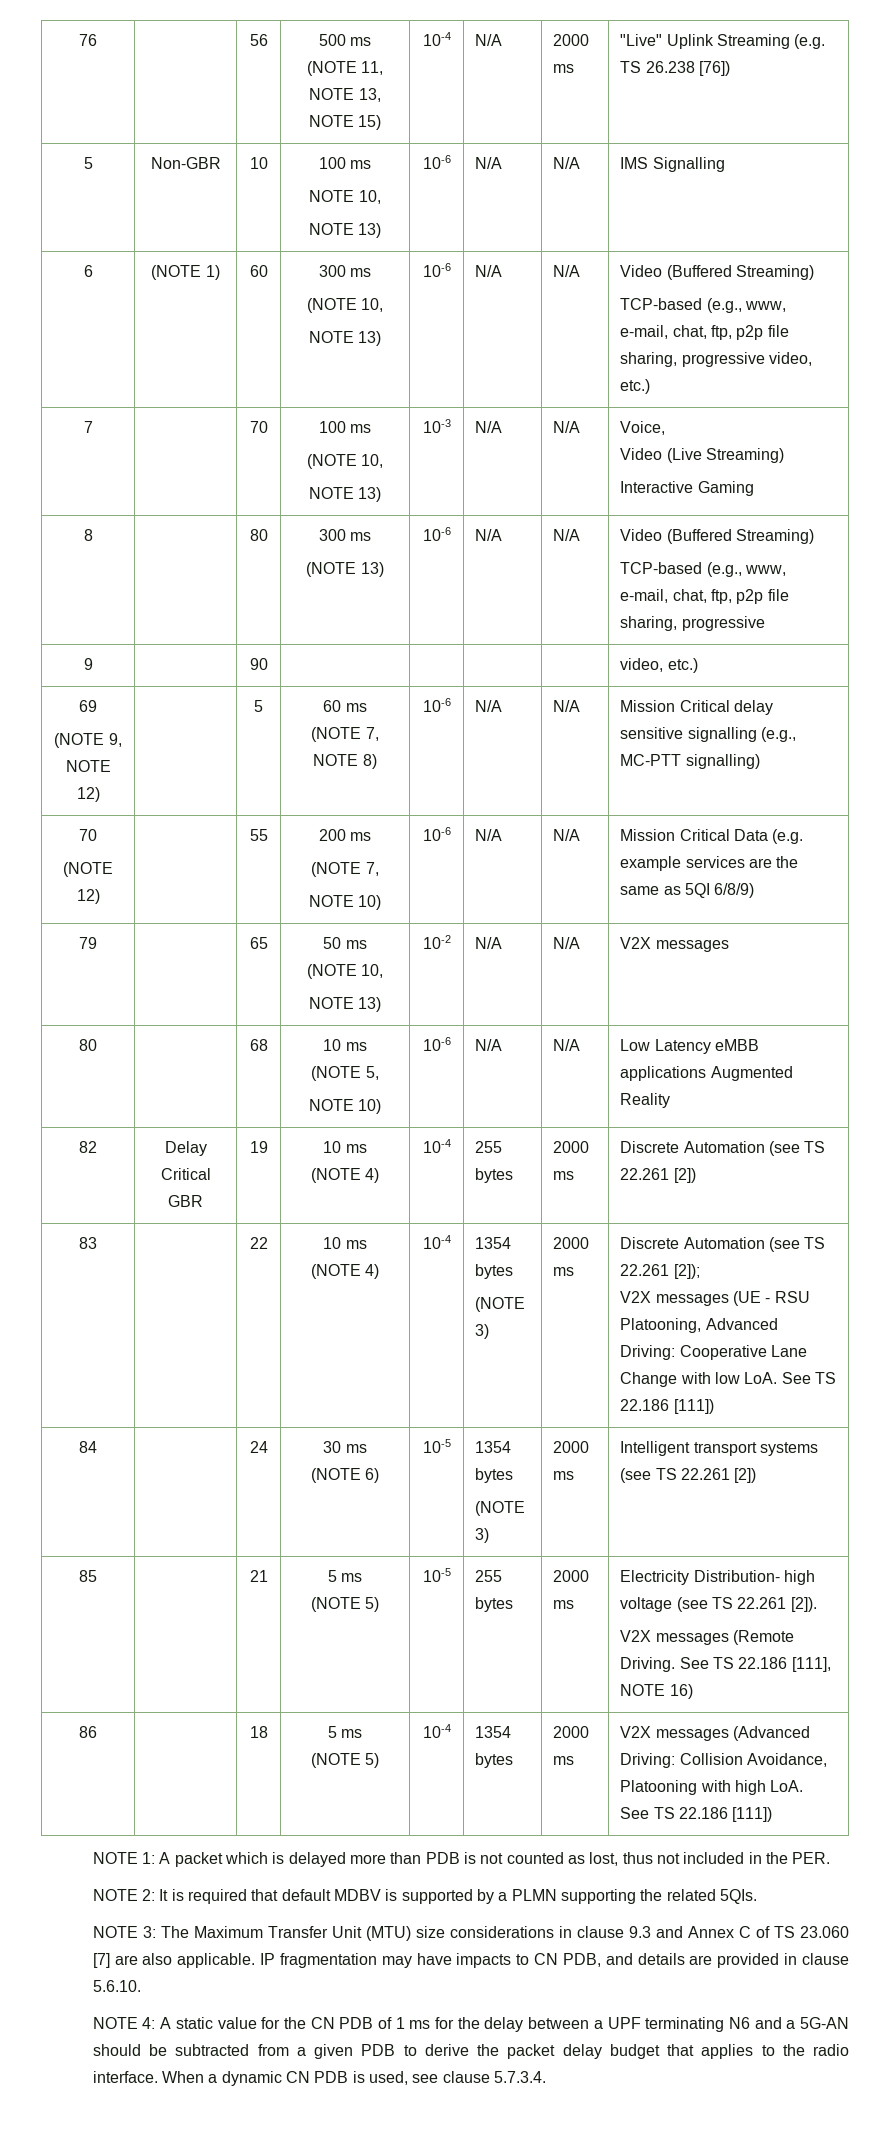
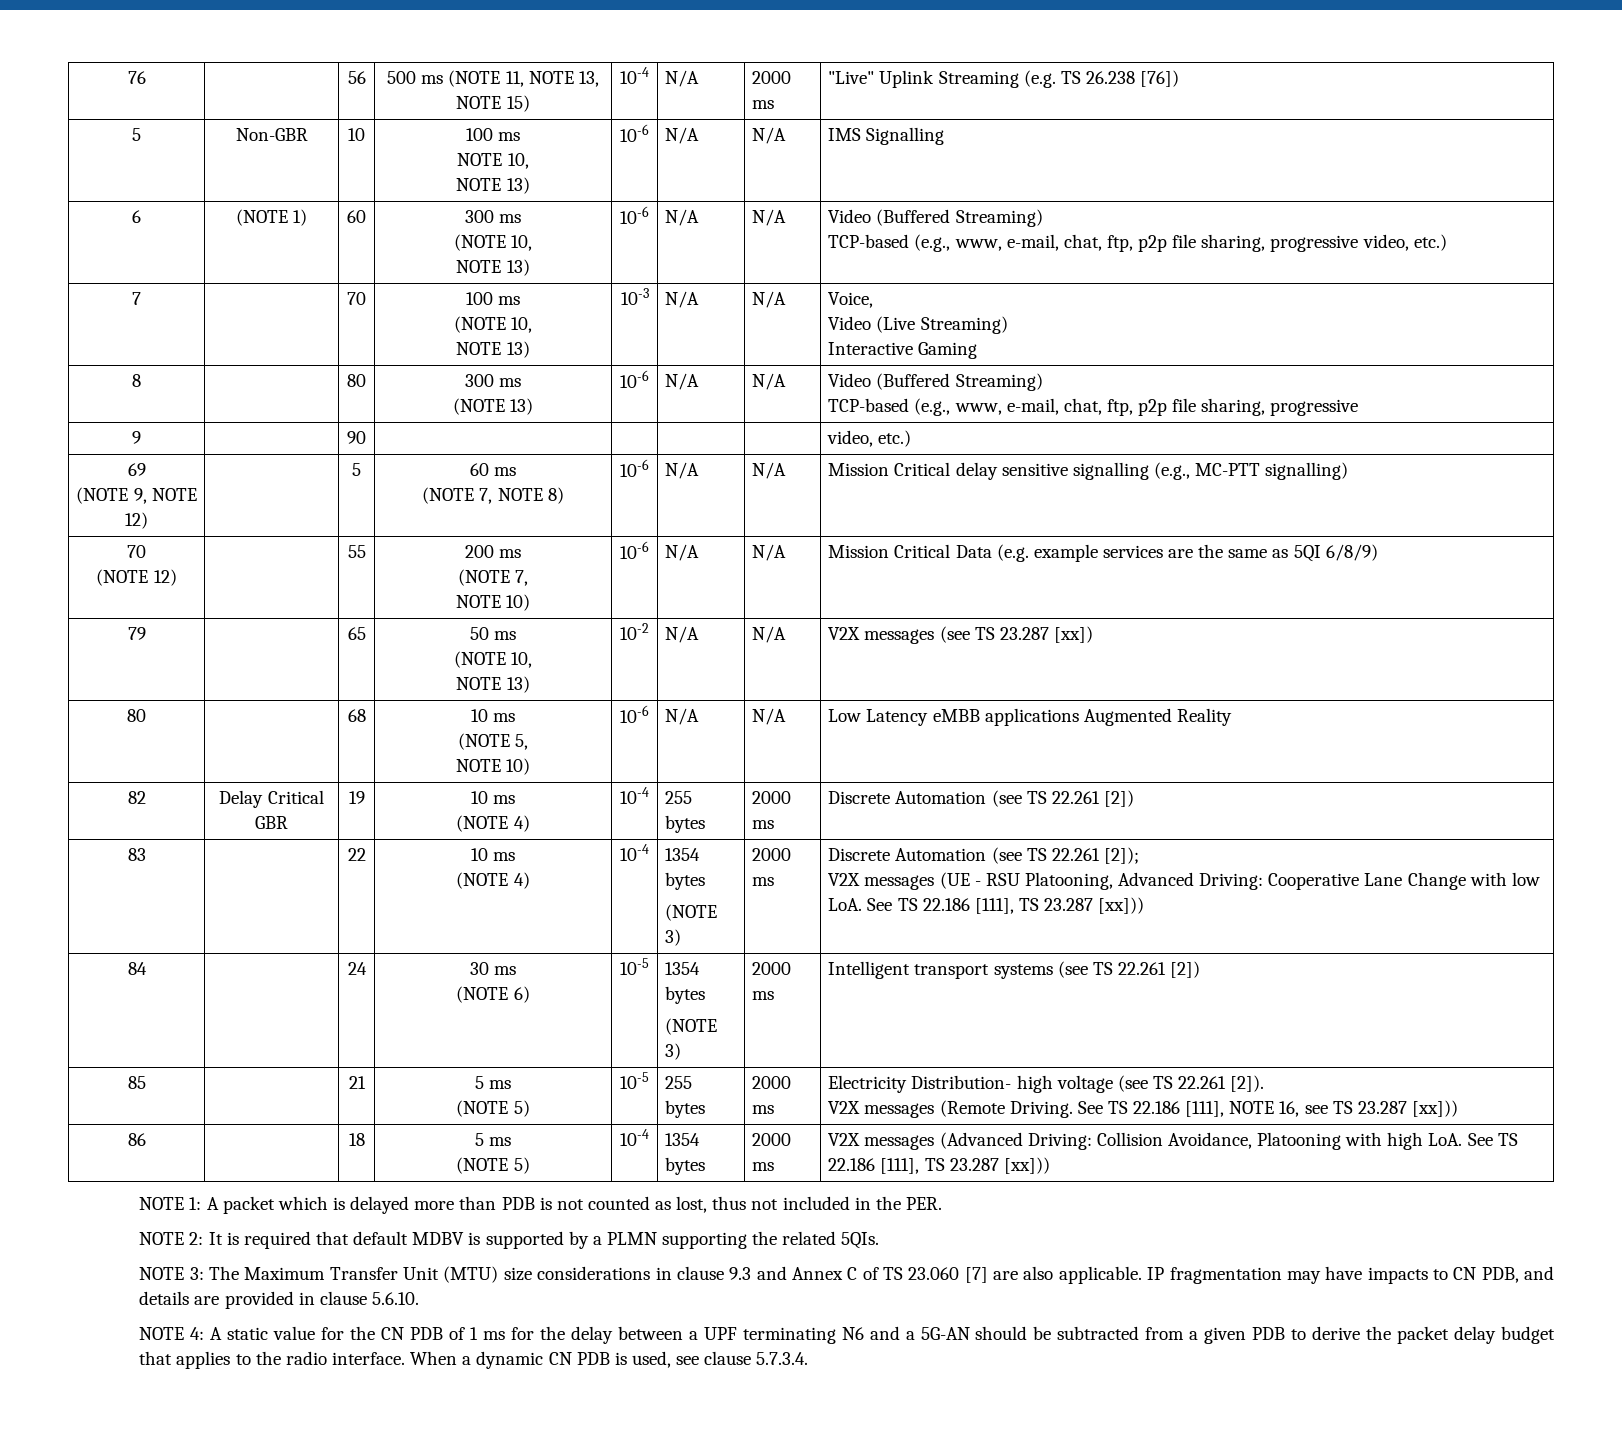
(729, 946) none -> [939,626,1093,643] (see TS 23.287 [xx])
[673,1399,714,1414] [111]) -> [974,897,1145,914] [111], TS 23.287 [xx]))
[669,1684,693,1699] 16) -> [1279,1100,1458,1117] 16, see TS 23.287 [xx]))
[732,1807,773,1822] [111]) -> [880,1157,1050,1174] [111], TS 23.287 [xx]))

